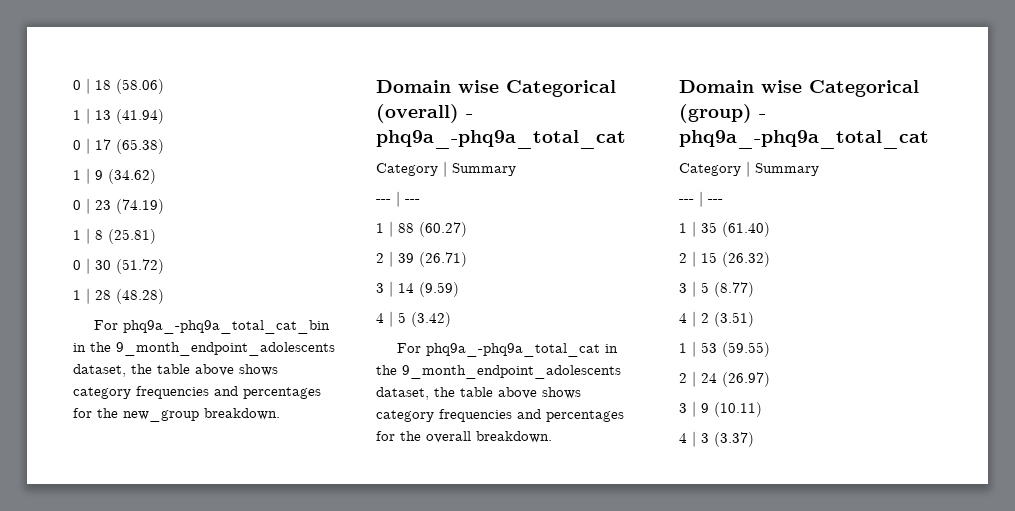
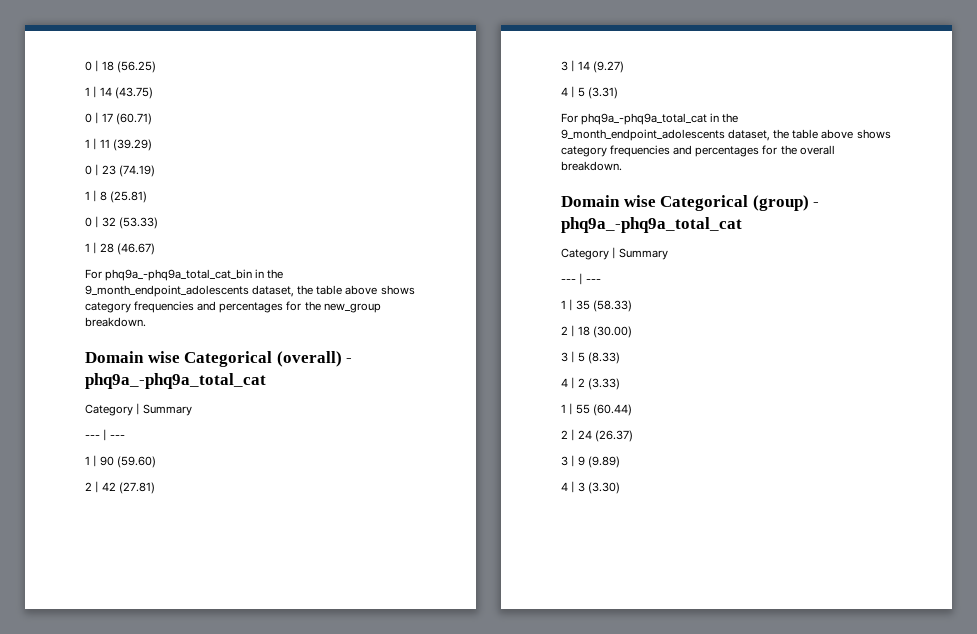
[116,79,164,94] [73,108,164,124] (58.06) // 1 | 13 (41.94) -> [117,61,157,73] [85,86,154,99] (56.25) // 1 | 14 (43.75)
[116,139,164,154] [73,168,156,184] (65.38) // 1 | 9 (34.62) -> [116,113,153,125] [85,138,153,151] (60.71) // 1 | 11 (39.29)
[95,259,164,274] 30 (51.72) -> [102,217,159,229] 32 (53.33)
[116,289,164,304] (48.28) -> [117,243,156,255] (46.67)
[398,222,467,237] [376,251,467,267] 88 (60.27) // 2 | 39 (26.71) -> [100,456,157,468] [85,481,156,494] 90 (59.60) // 2 | 42 (27.81)
[419,282,459,297] (9.59) -> [593,61,625,73] (9.27)
[411,312,451,327] (3.42) -> [588,87,619,99] (3.31)
[722,222,770,237] [679,251,770,267] (61.40) // 2 | 15 (26.32) -> [593,300,633,312] [561,325,633,338] (58.33) // 2 | 18 (30.00)
[714,282,754,297] (8.77) -> [588,352,621,364] (8.33)
[714,312,754,327] [679,341,770,357] (3.51) // 1 | 53 (59.55) -> [588,378,621,390] [561,403,633,416] (3.33) // 1 | 55 (60.44)
[722,372,770,387] (26.97) -> [595,430,634,442] (26.37)
[714,402,762,417] (10.11) -> [588,456,621,468] (9.89)
[714,432,754,447] (3.37) -> [588,482,621,494] (3.30)

